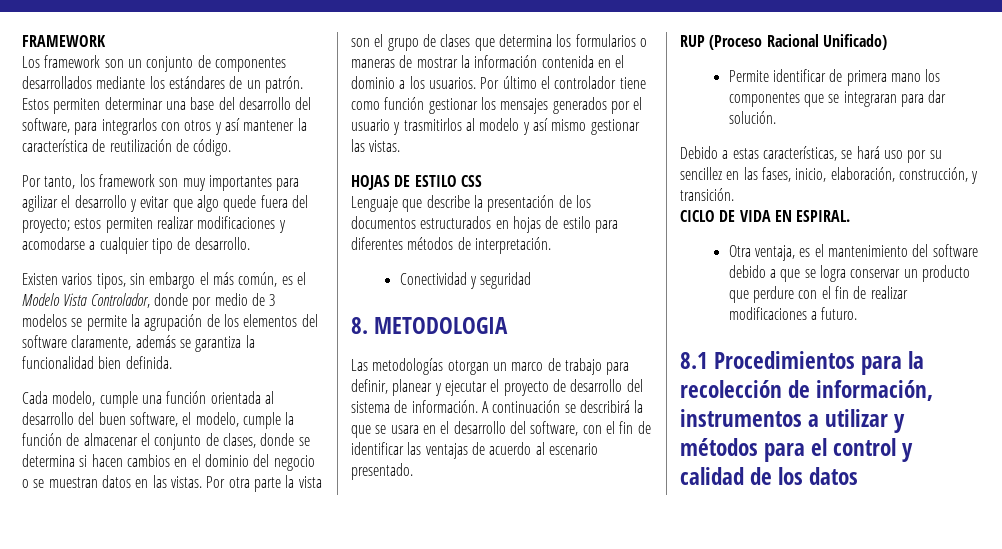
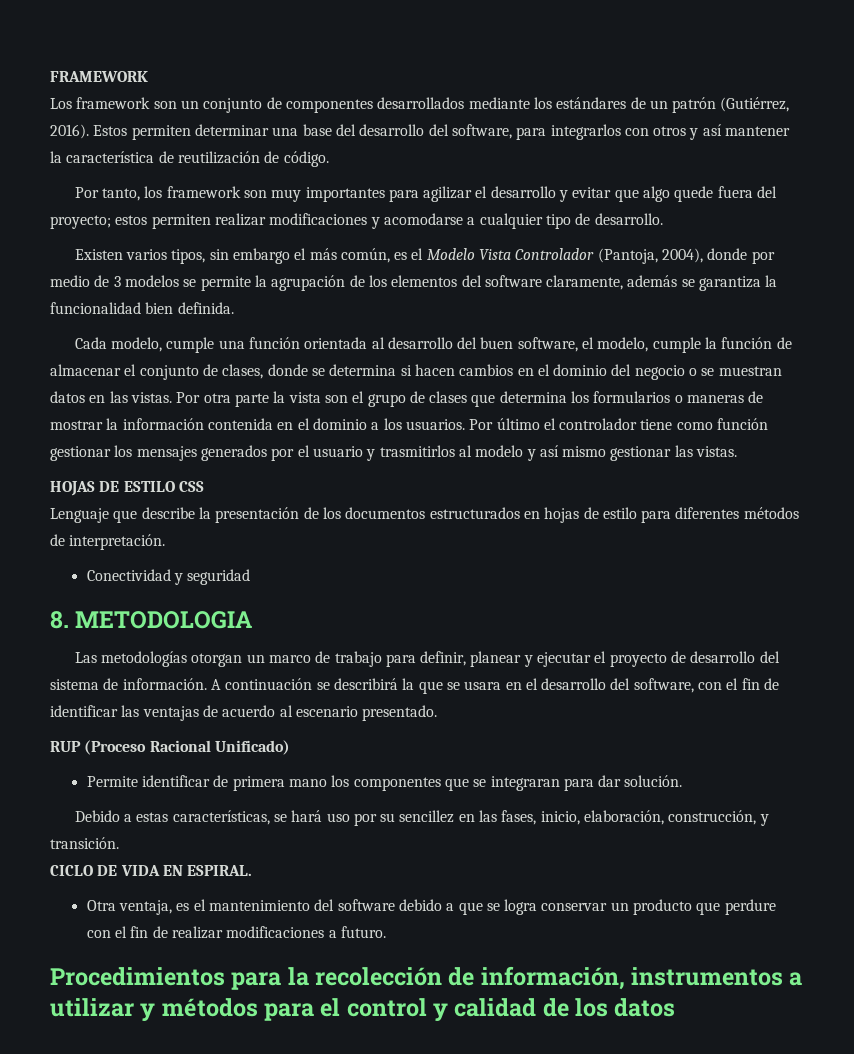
[264,76,303,93] patrón. -> [672,97,790,113] [50,124,89,139] patrón (Gutiérrez, 2016).
[90,293,150,308] Controlador, -> [515,248,704,264] Controlador (Pantoja, 2004),
[680,352,708,369] 8.1 -> (386, 932) none

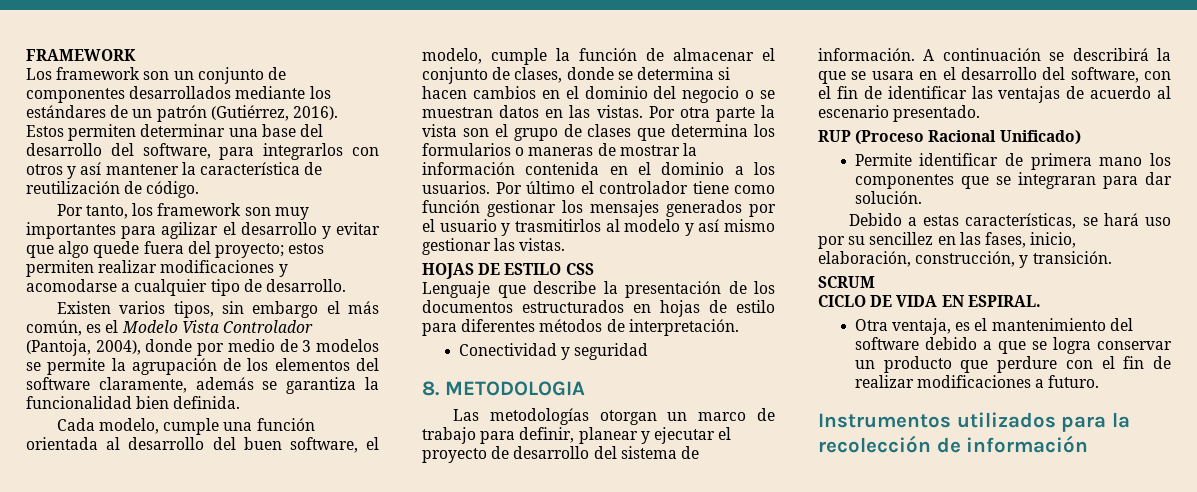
(119, 843) none -> [818,276,875,288] // SCRUM
[50,967,225,986] Procedimientos -> [818,412,1056,428] Instrumentos utilizados
[480,966,803,990] [50,998,676,1022] información, instrumentos a utilizar y métodos para el control y calidad de los datos -> [966,435,1089,453] información

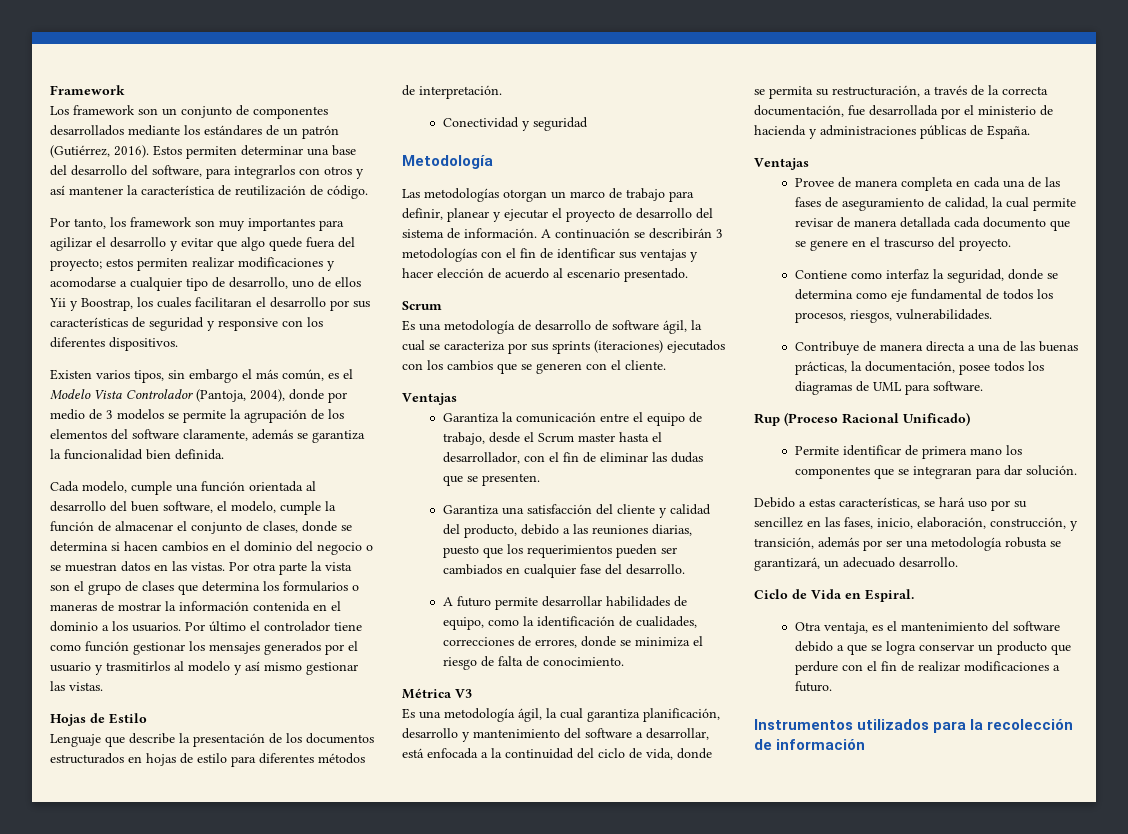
[26,49,136,61] FRAMEWORK -> [50,85,125,95] Framework
[265,279,346,292] desarrollo. -> [229,277,361,289] [49,297,370,311] [50,317,323,331] [50,337,178,351] desarrollo, uno de ellos Yii y Boostrap, los cuales facilitaran el desarrollo por sus características de seguridad y responsive con los diferentes dispositivos.
[422,263,594,279] HOJAS DE ESTILO CSS -> [50,713,147,726] Hojas de Estilo
[422,381,585,396] 8. METODOLOGIA -> [402,155,493,169] Metodología
[1072,48,1171,61] [818,67,1139,84] describirá la que se usara en el desarrollo del software, -> [649,228,723,239] [402,248,477,262] describirán 3 metodologías
[971,86,1061,103] las ventajas -> [619,249,698,262] [402,268,484,278] sus ventajas y hacer elección
[818,130,851,142] RUP -> [402,301,442,310] [402,320,702,334] [402,340,725,354] [402,360,666,374] [402,393,457,405] [442,412,702,426] [442,432,662,445] [442,452,703,464] [442,473,540,486] [442,504,711,518] [442,524,692,538] [442,544,677,558] [442,564,685,578] [442,596,687,610] [442,616,697,630] [442,636,703,648] [442,656,624,670] [402,688,472,699] [402,708,720,722] [402,728,709,742] [402,748,712,760] [754,85,1048,99] [754,105,1053,119] [754,125,1030,139] [754,158,809,170] [794,177,1060,191] [794,197,1076,211] [794,217,1070,231] [794,237,1011,251] [794,269,1058,283] [794,289,1053,302] [794,309,992,323] [794,341,1078,355] [794,361,1044,375] [794,381,983,395] [754,413,780,426] Scrum // Es una metodología de desarrollo de software ágil, la cual se caracteriza por sus sprints (iteraciones) ejecutados con los cambios que se generen con el cliente. // Ventajas // Garantiza la comunicación entre el equipo de trabajo, desde el Scrum master hasta el desarrollador, con el fin de eliminar las dudas que se presenten. // Garantiza una satisfacción del cliente y calidad del producto, debido a las reuniones diarias, puesto que los requerimientos pueden ser cambiados en cualquier fase del desarrollo. // A futuro permite desarrollar habilidades de equipo, como la identificación de cualidades, correcciones de errores, donde se minimiza el riesgo de falta de conocimiento. // Métrica V3 // Es una metodología ágil, la cual garantiza planificación, desarrollo y mantenimiento del software a desarrollar, está enfocada a la continuidad del ciclo de vida, donde se permita su restructuración, a través de la correcta documentación, fue desarrollada por el ministerio de hacienda y administraciones públicas de España. // Ventajas // Provee de manera completa en cada una de las fases de aseguramiento de calidad, la cual permite revisar de manera detallada cada documento que se genere en el trascurso del proyecto. // Contiene como interfaz la seguridad, donde se determina como eje fundamental de todos los procesos, riesgos, vulnerabilidades. // Contribuye de manera directa a una de las buenas prácticas, la documentación, posee todos los diagramas de UML para software. // Rup
[1032,251,1112,264] [818,276,875,288] [818,295,1041,307] transición. // SCRUM // CICLO DE VIDA EN ESPIRAL. -> [754,537,1061,551] [754,557,958,571] [754,589,914,602] transición, además por ser una metodología robusta se garantizará, un adecuado desarrollo. // Ciclo de Vida en Espiral.

